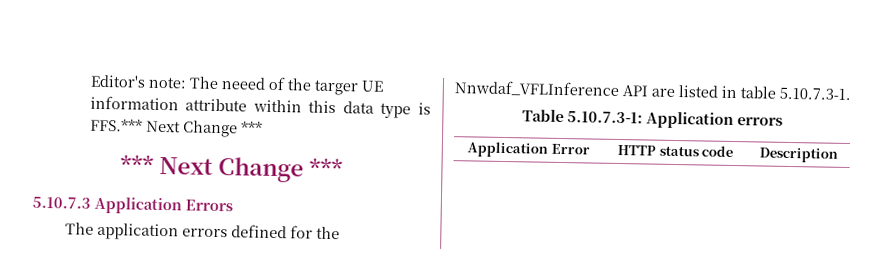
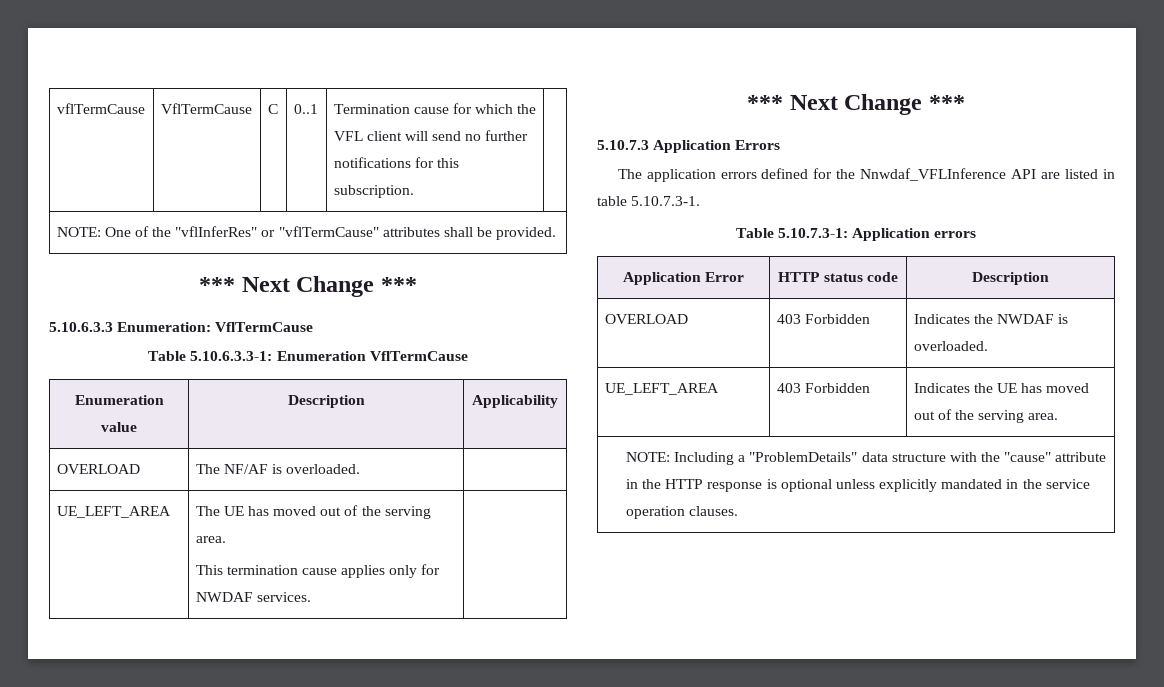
[89,74,384,96] [89,95,431,119] [89,118,263,138] Editor's note: The neeed of the targer UE information attribute within this data type is FFS.*** Next Change *** -> [56,103,145,114] [160,103,252,114] [267,104,278,114] [293,104,318,114] [333,103,537,114] [333,130,529,141] [333,157,459,168] [333,185,414,198] [56,226,557,240] [199,276,417,297] [49,322,314,332] [148,351,468,361] [74,395,164,405] [101,422,137,432] [287,395,365,408] [472,395,558,408] [56,464,140,474] [195,464,361,474] [56,506,171,518] [195,505,431,519] [195,536,226,543] [195,564,441,578] [195,592,311,602] vflTermCause | VflTermCause | C | 0..1 | Termination cause for which the VFL client will send no further notifications for this subscription. | // NOTE: One of the "vflInferRes" or "vflTermCause" attributes shall be provided. // *** Next Change *** // 5.10.6.3.3 Enumeration: VflTermCause // Table 5.10.6.3.3-1: Enumeration VflTermCause // Enumeration value | Description | Applicability // OVERLOAD | The NF/AF is overloaded. | // UE_LEFT_AREA | The UE has moved out of the serving area. // This termination cause applies only for NWDAF services. |
(838, 155) none -> [604,314,688,324] [776,314,870,324] [913,314,1069,324] [913,341,988,351] [604,383,719,395] [776,383,870,393] [913,383,1090,393] [913,409,1059,423] [625,452,1107,465] [625,479,1090,492] [625,506,738,519] // OVERLOAD | 403 Forbidden | Indicates the NWDAF is overloaded. // UE_LEFT_AREA | 403 Forbidden | Indicates the UE has moved out of the serving area. // NOTE: Including a "ProblemDetails" data structure with the "cause" attribute in the HTTP response is optional unless explicitly mandated in the service operation clauses.

